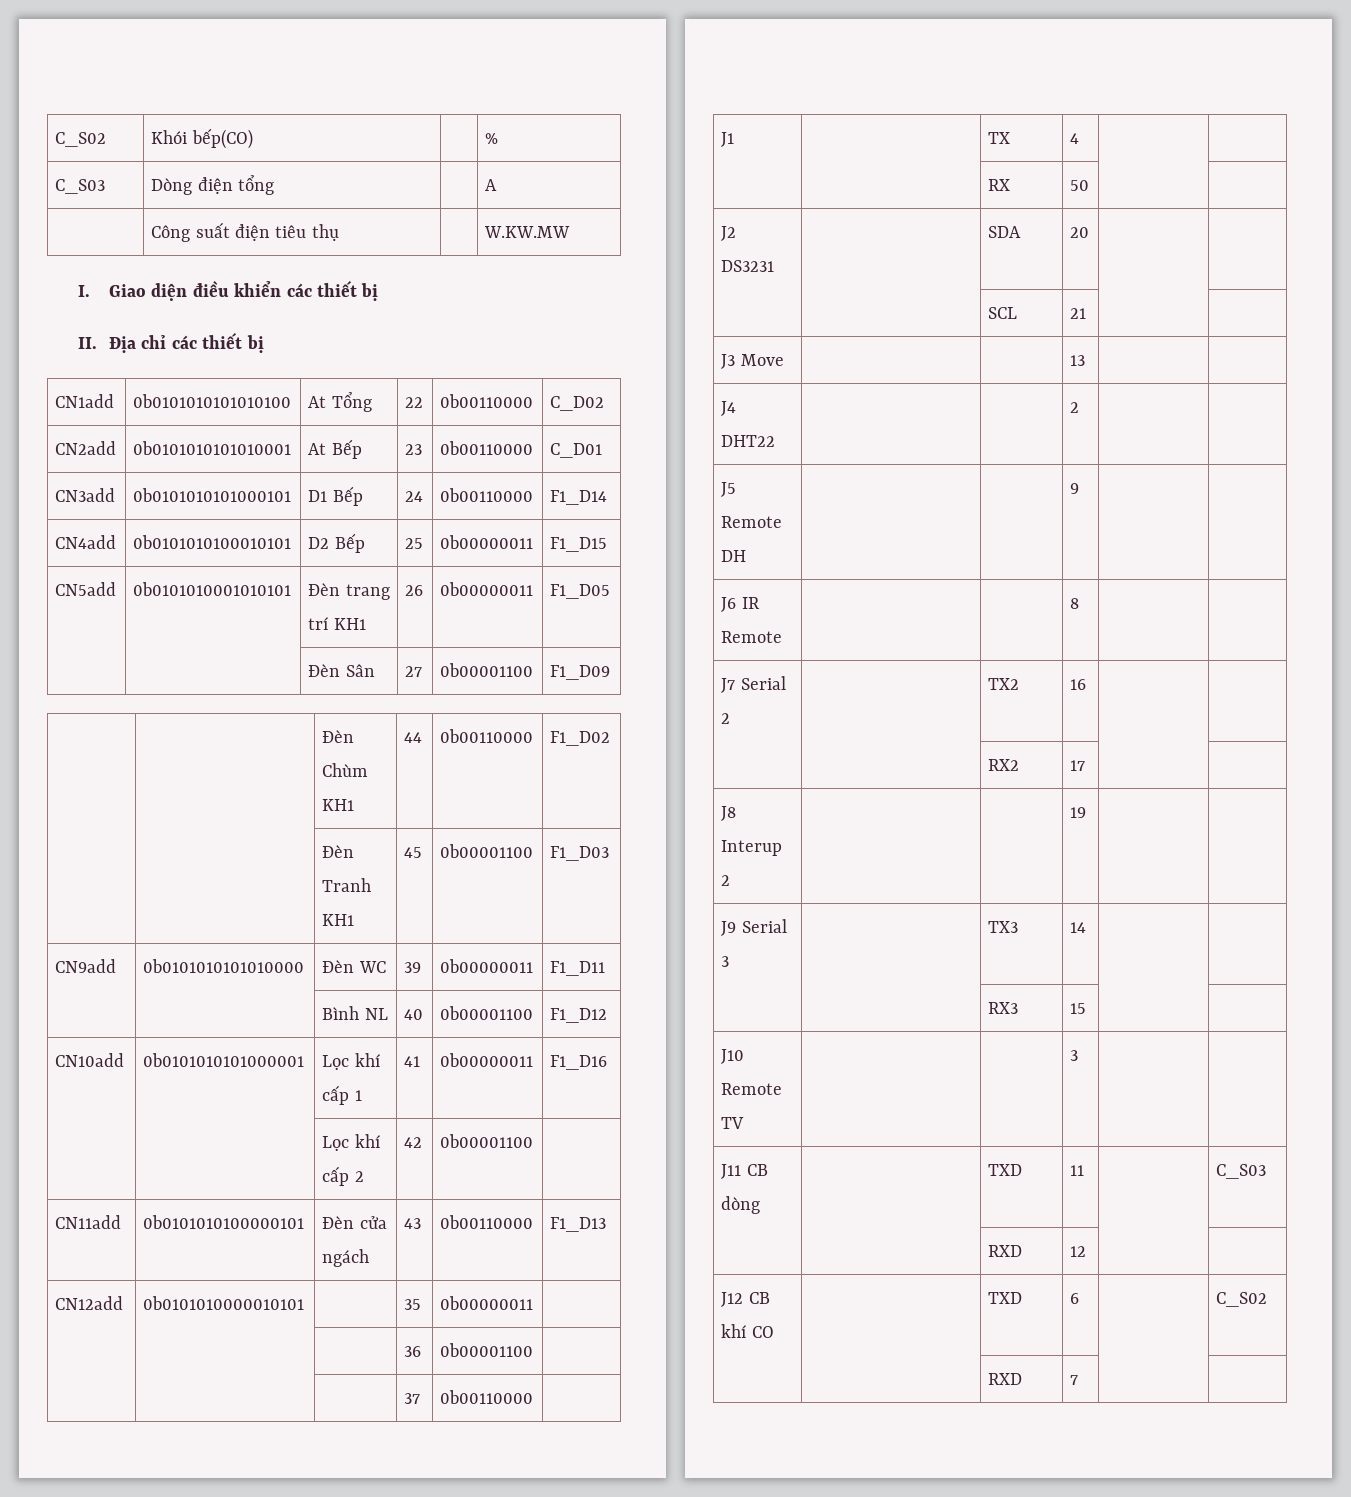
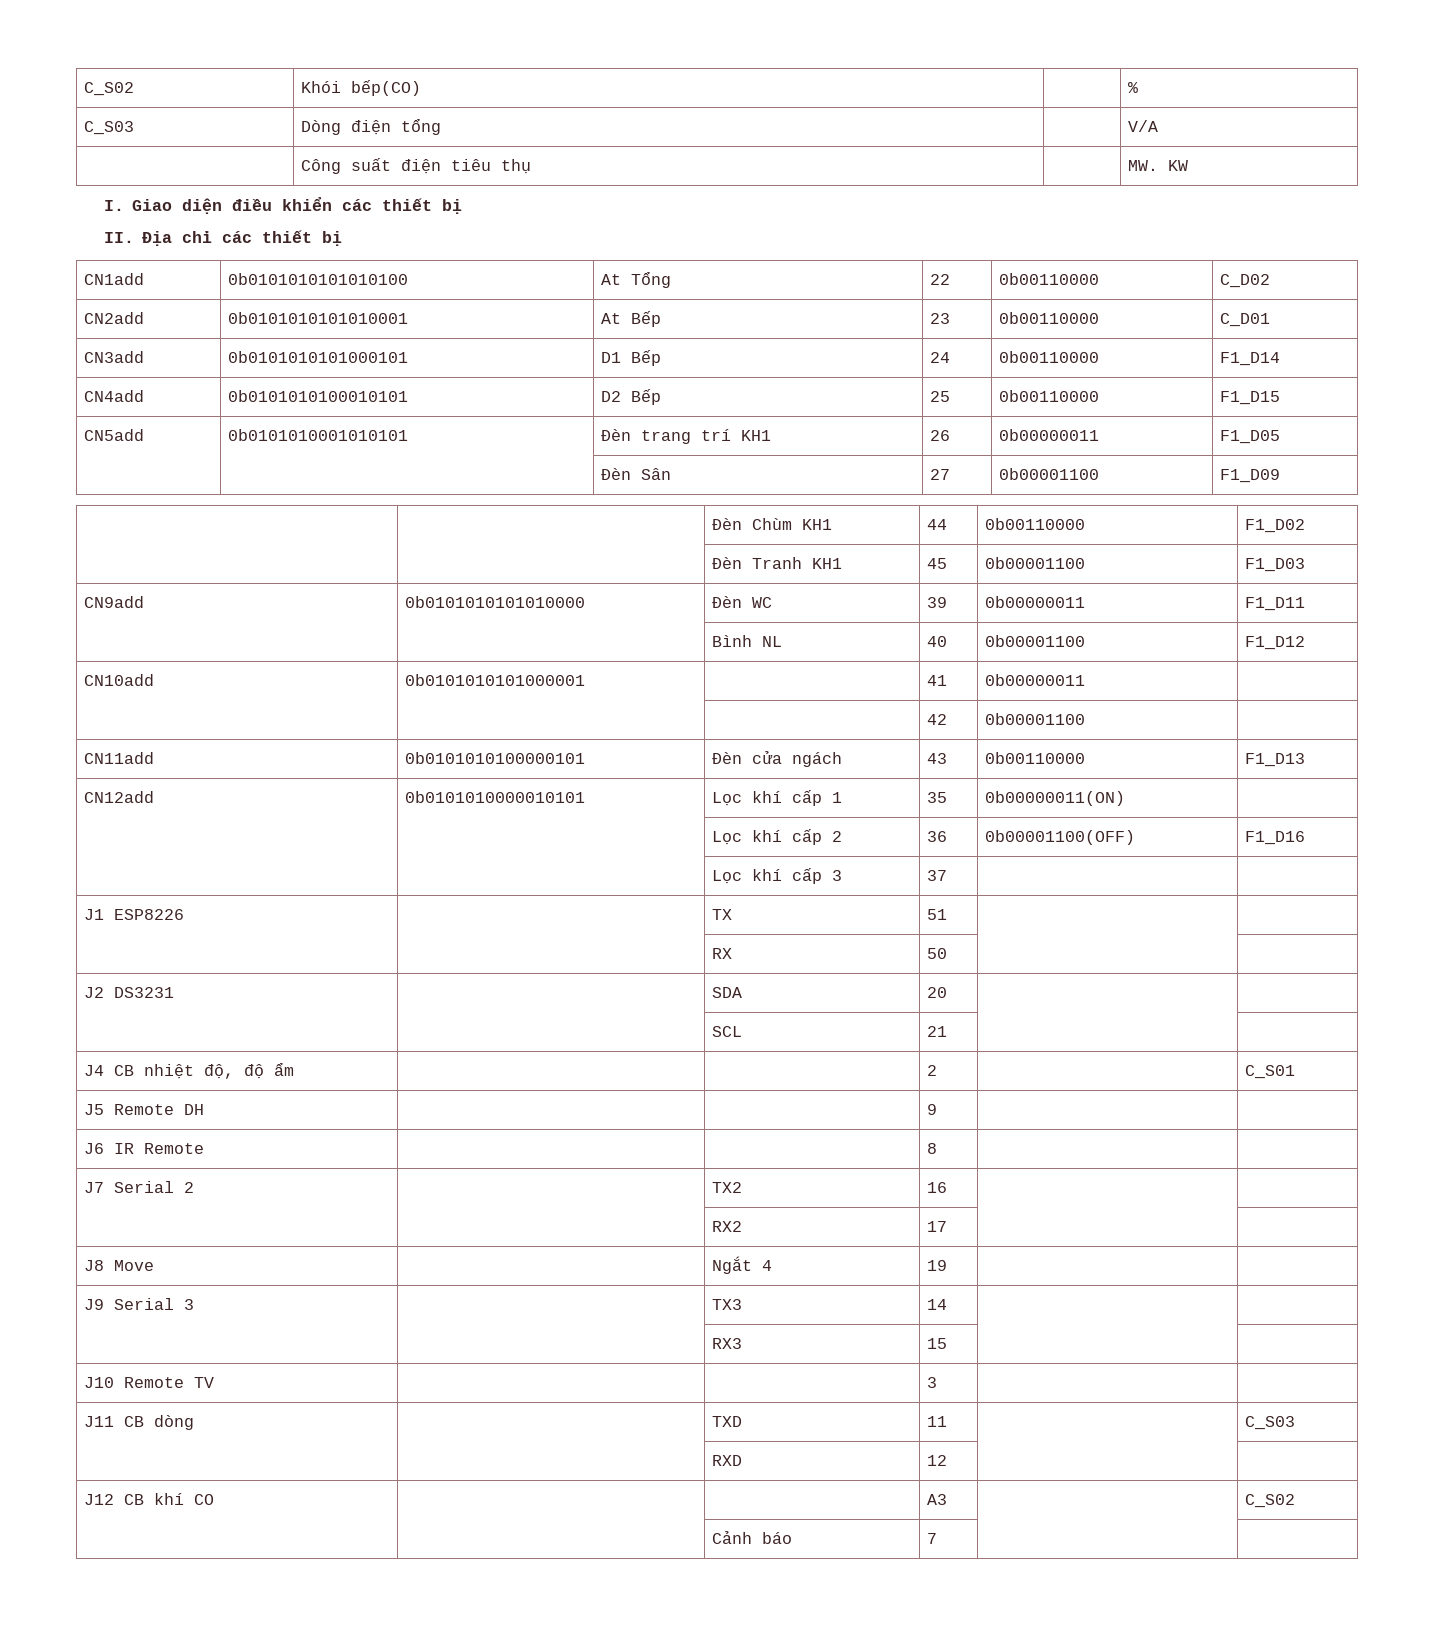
[485,179,498,191] A -> [1127,120,1158,132] V/A
[484,226,571,238] W.KW.MW -> [1127,160,1188,171] MW. KW
[440,535,534,549] 0b00000011 -> [998,390,1099,402] 0b00110000
[322,1053,380,1070] [322,1085,362,1105] [404,1056,421,1067] [440,1053,534,1067] [550,1055,608,1070] [322,1134,380,1151] [322,1166,364,1186] Lọc khí cấp 1 | 41 | 0b00000011 | F1_D16 // | | Lọc khí cấp 2 -> [926,675,947,686] [984,674,1085,686] | 41 | 0b00000011 | // | |
[404,1299,422,1310] [440,1296,534,1310] [404,1346,422,1357] [440,1343,534,1357] | 35 | 0b00000011 | // | | | 36 | 0b00001100 | // | | -> [711,790,842,806] [926,792,947,803] [984,791,1125,806] [711,829,842,845] [926,831,947,842] [984,830,1135,845] [1244,831,1305,845] [711,868,842,884] Lọc khí cấp 1 | 35 | 0b00000011(ON) | // | | Lọc khí cấp 2 | 36 | 0b00001100(OFF) | F1_D16 // | | Lọc khí cấp 3
[440,1390,534,1404] 0b00110000 -> (947, 875) none
(735, 139) none -> [113,909,184,920] ESP8226
[1070,133,1080,144] 4 -> [926,909,947,920] 51
[721,354,784,369] [1070,355,1086,366] [721,401,737,416] [721,435,776,447] [1070,402,1080,413] J3 Move | | | 13 | | // J4 DHT22 | | | 2 | | -> [83,1063,294,1079] [926,1065,937,1076] [1244,1065,1295,1079] J4 CB nhiệt độ, độ ẩm | | | 2 | | C_S01
[721,840,783,856] [721,875,731,886] Interup 2 | | -> [113,1260,154,1271] [711,1256,772,1274] Move | | Ngắt 4
[988,1292,1023,1304] [1070,1293,1080,1304] TXD | 6 -> [926,1494,947,1505] | A3
[988,1373,1023,1385] RXD -> [711,1531,792,1544] Cảnh báo

